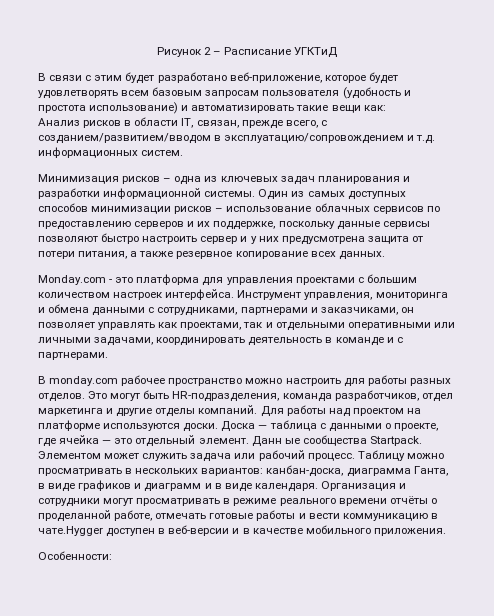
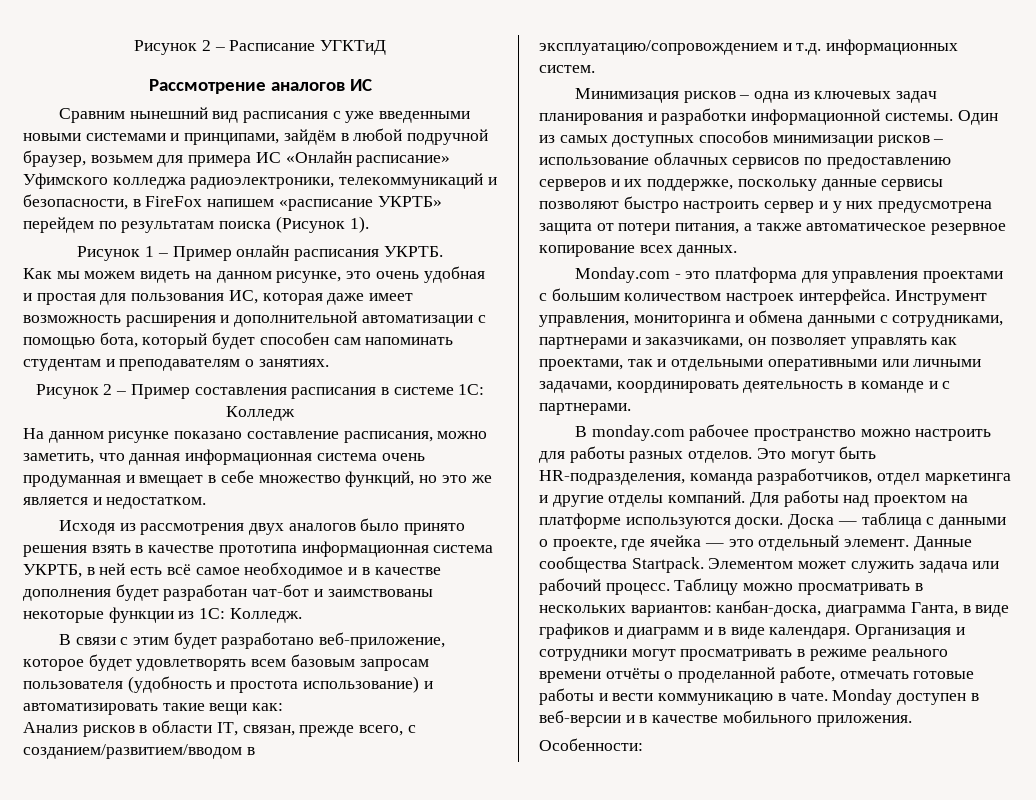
(338, 52) none -> [148,79,372,94] [58,107,471,123] [23,128,489,145] [23,150,451,167] [23,173,497,189] [23,194,442,211] [23,216,369,233] [77,245,443,261] [23,266,485,283] [23,290,414,305] [23,311,486,327] [23,332,454,349] [23,359,329,371] [35,384,485,399] [226,406,295,421] [23,428,488,443] [23,449,425,465] [23,470,492,487] [23,497,207,509] [58,518,466,535] [23,541,494,557] [23,562,441,579] [23,584,433,601] [23,607,302,623] // Рассмотрение аналогов ИС // Сравним нынешний вид расписания с уже введенными новыми системами и принципами, зайдём в любой подручной браузер, возьмем для примера ИС «Онлайн расписание» Уфимского колледжа радиоэлектроники, телекоммуникаций и безопасности, в FireFox напишем «расписание УКРТБ» перейдем по результатам поиска (Рисунок 1). // Рисунок 1 – Пример онлайн расписания УКРТБ. // Как мы можем видеть на данном рисунке, это очень удобная и простая для пользования ИС, которая даже имеет возможность расширения и дополнительной автоматизации с помощью бота, который будет способен сам напоминать студентам и преподавателям о занятиях. // Рисунок 2 – Пример составления расписания в системе 1C: Колледж // На данном рисунке показано составление расписания, можно заметить, что данная информационная система очень продуманная и вмещает в себе множество функций, но это же является и недостатком. // Исходя из рассмотрения двух аналогов было принято решения взять в качестве прототипа информационная система УКРТБ, в ней есть всё самое необходимое и в качестве дополнения будет разработан чат-бот и заимствованы некоторые функции из 1C: Колледж.
(174, 254) none -> [806,223,927,231] автоматическое
[251,436,300,447] Данн ые -> [913,536,972,551] Данные
[38,526,103,536] чате.Hygger -> [790,689,893,705] чате. Monday

